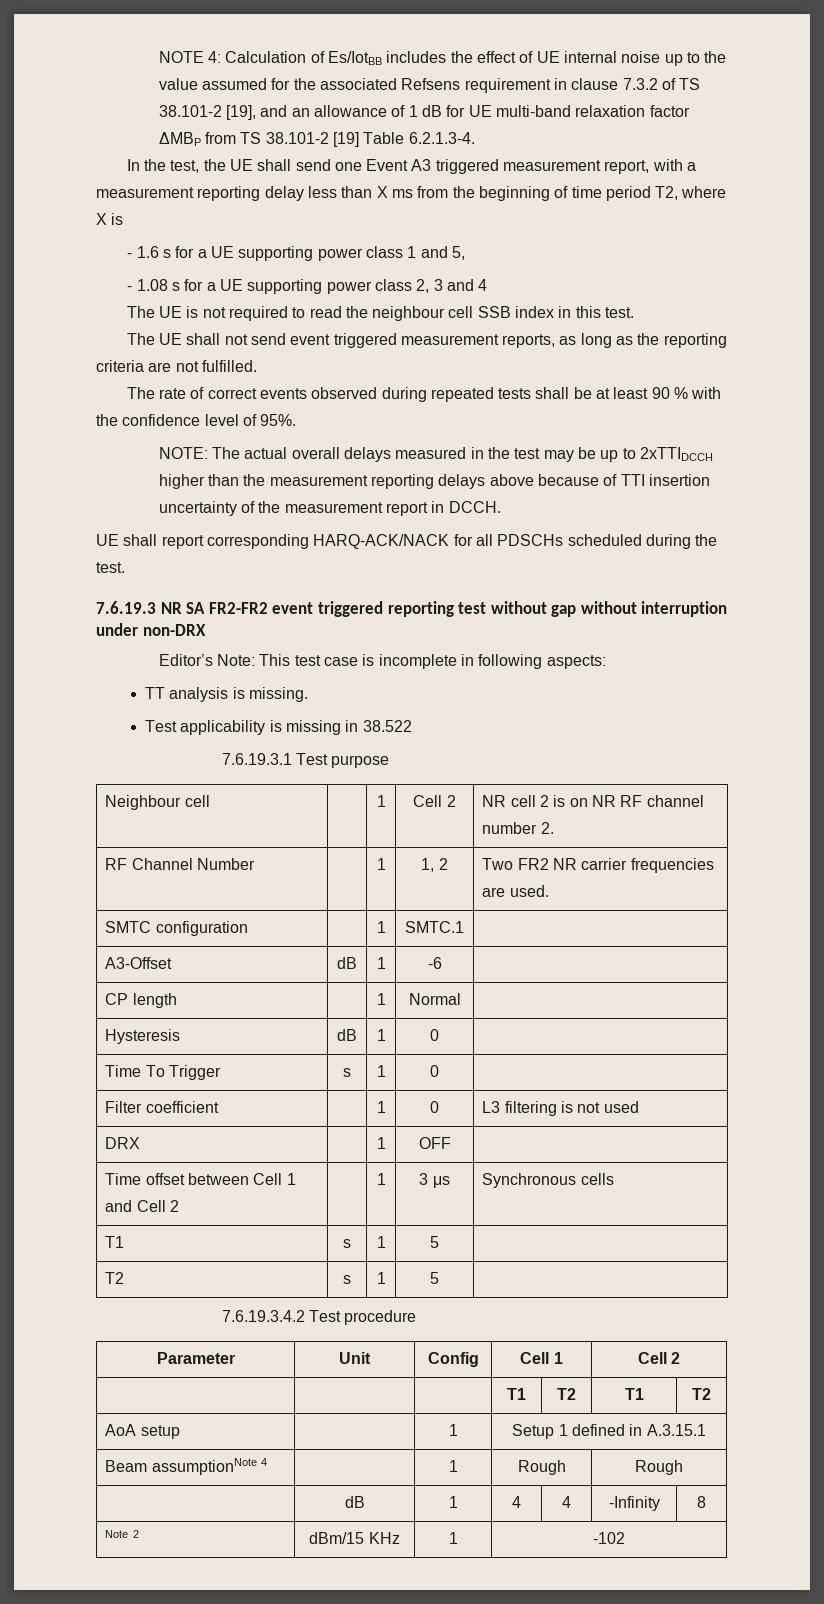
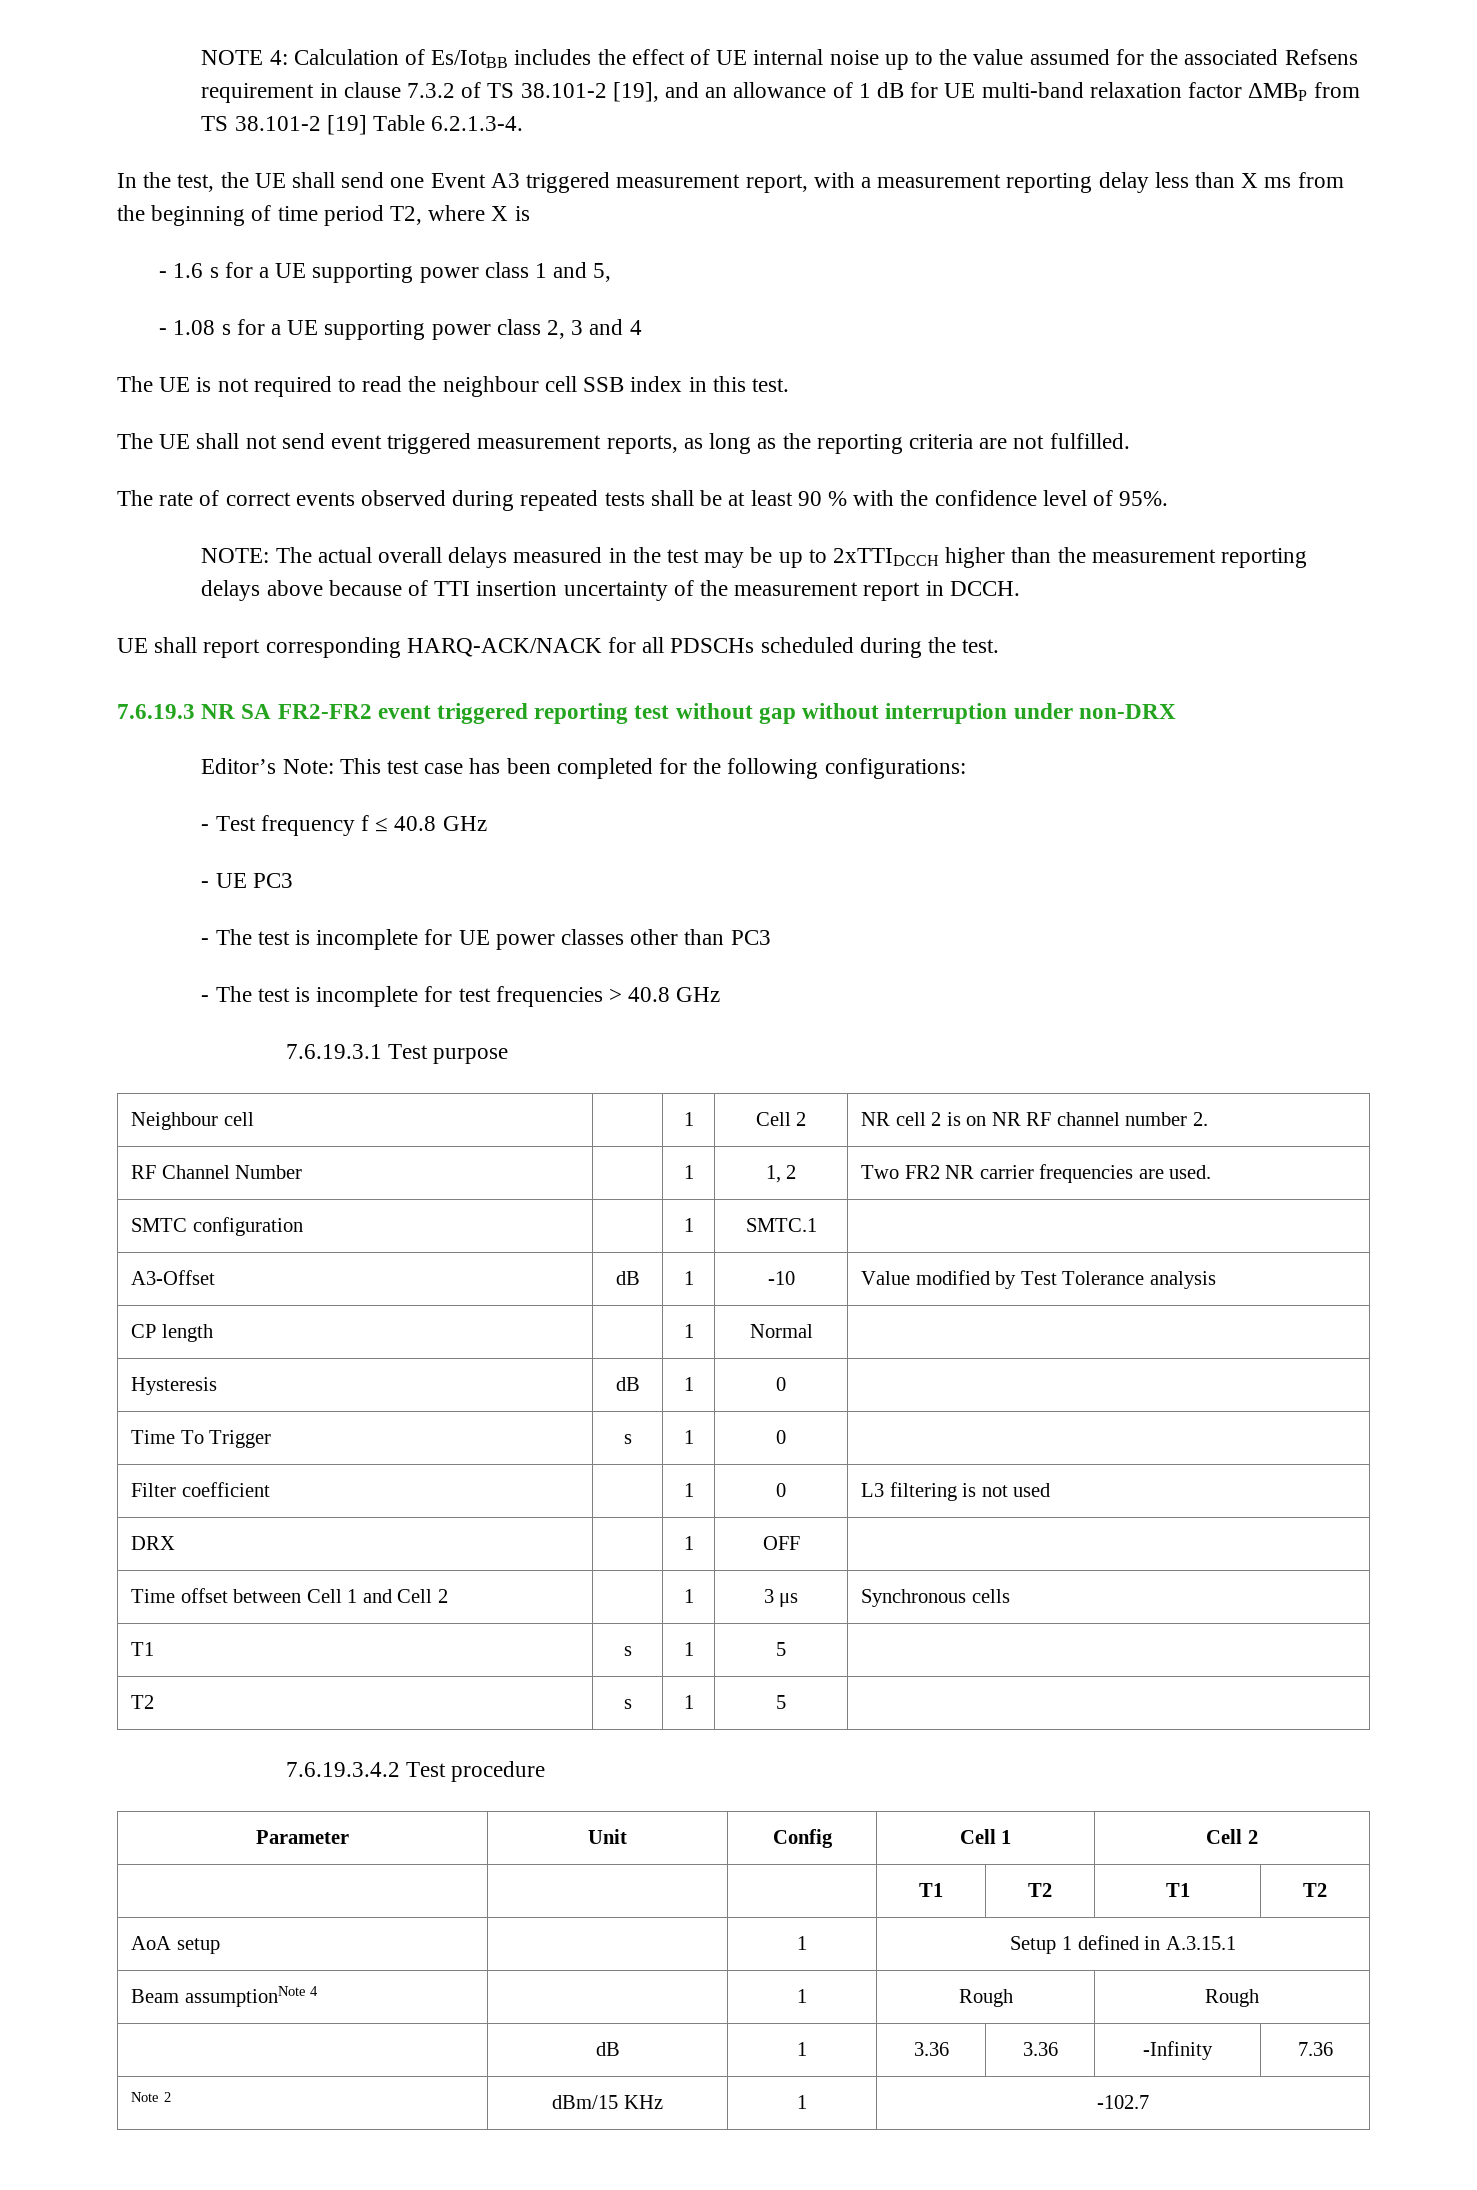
[362,654,606,669] [144,687,308,702] [144,720,412,735] is incomplete in following aspects: // TT analysis is missing. // Test applicability is missing in 38.522 -> [469,758,966,779] [201,815,487,836] [201,873,293,888] [201,929,771,950] [201,986,721,1007] has been completed for the following configurations: // - Test frequency f ≤ 40.8 GHz // - UE PC3 // - The test is incomplete for UE power classes other than PC3 // - The test is incomplete for test frequencies > 40.8 GHz
[427,957,442,969] -6 | -> [767,1271,795,1285] [860,1270,1216,1289] -10 | Value modified by Test Tolerance analysis
[512,1496,521,1508] [562,1496,571,1508] 4 | 4 -> [913,2042,949,2056] [1022,2042,1058,2056] 3.36 | 3.36
[697,1496,706,1508] 8 -> [1297,2042,1333,2056] 7.36
[593,1532,625,1544] -102 -> [1097,2095,1149,2109] -102.7

